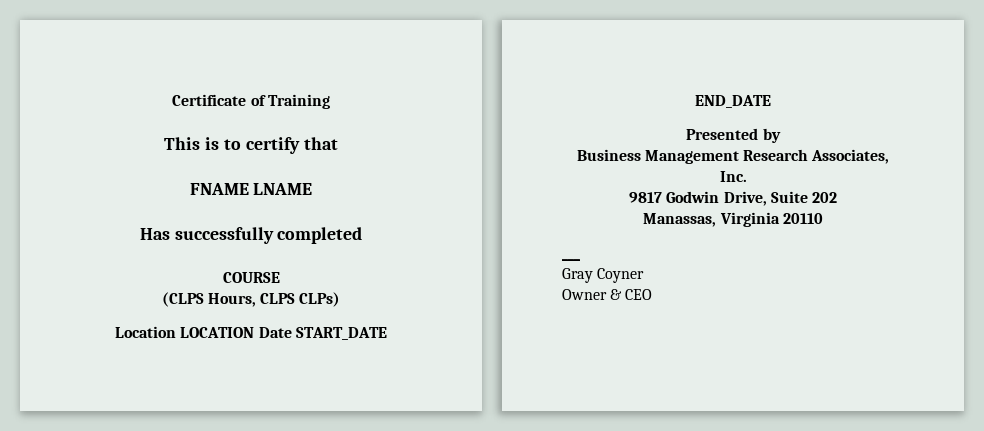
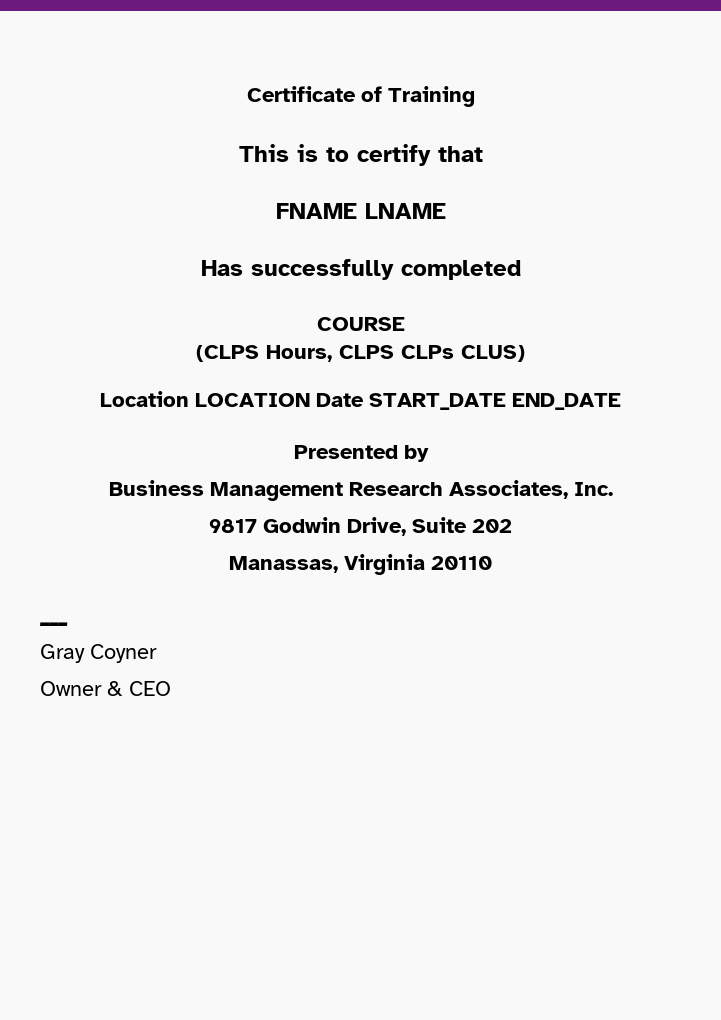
[299,292,341,307] CLPs) -> [401,345,525,362] CLPs CLUS)

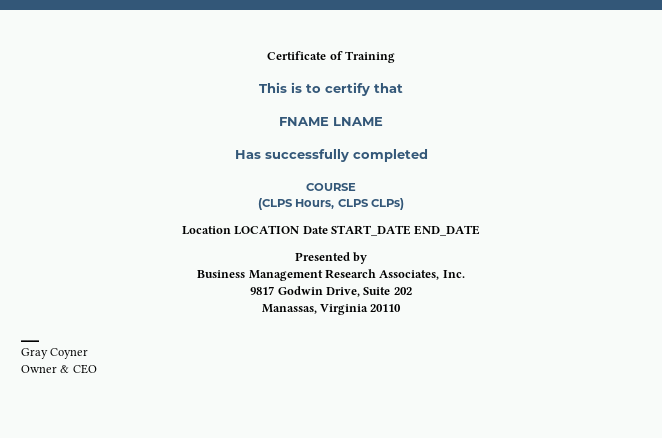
[401,345,525,362] CLPs CLUS) -> [370,198,404,210] CLPs)

